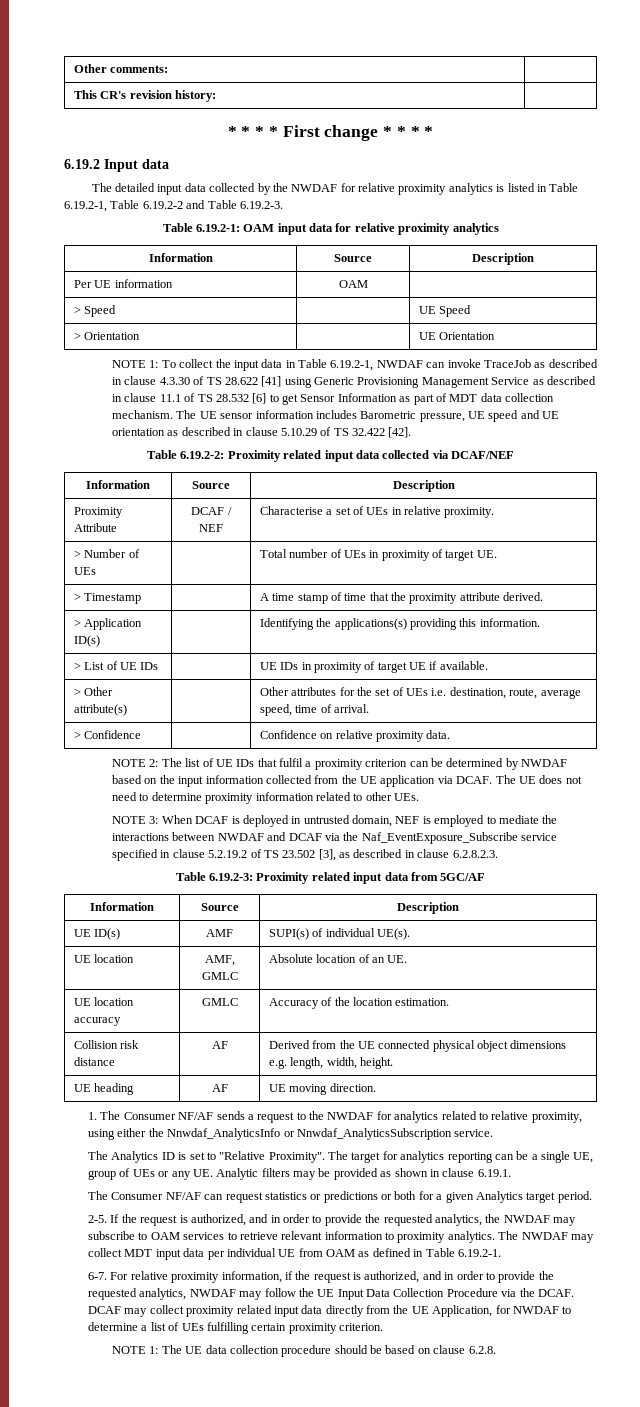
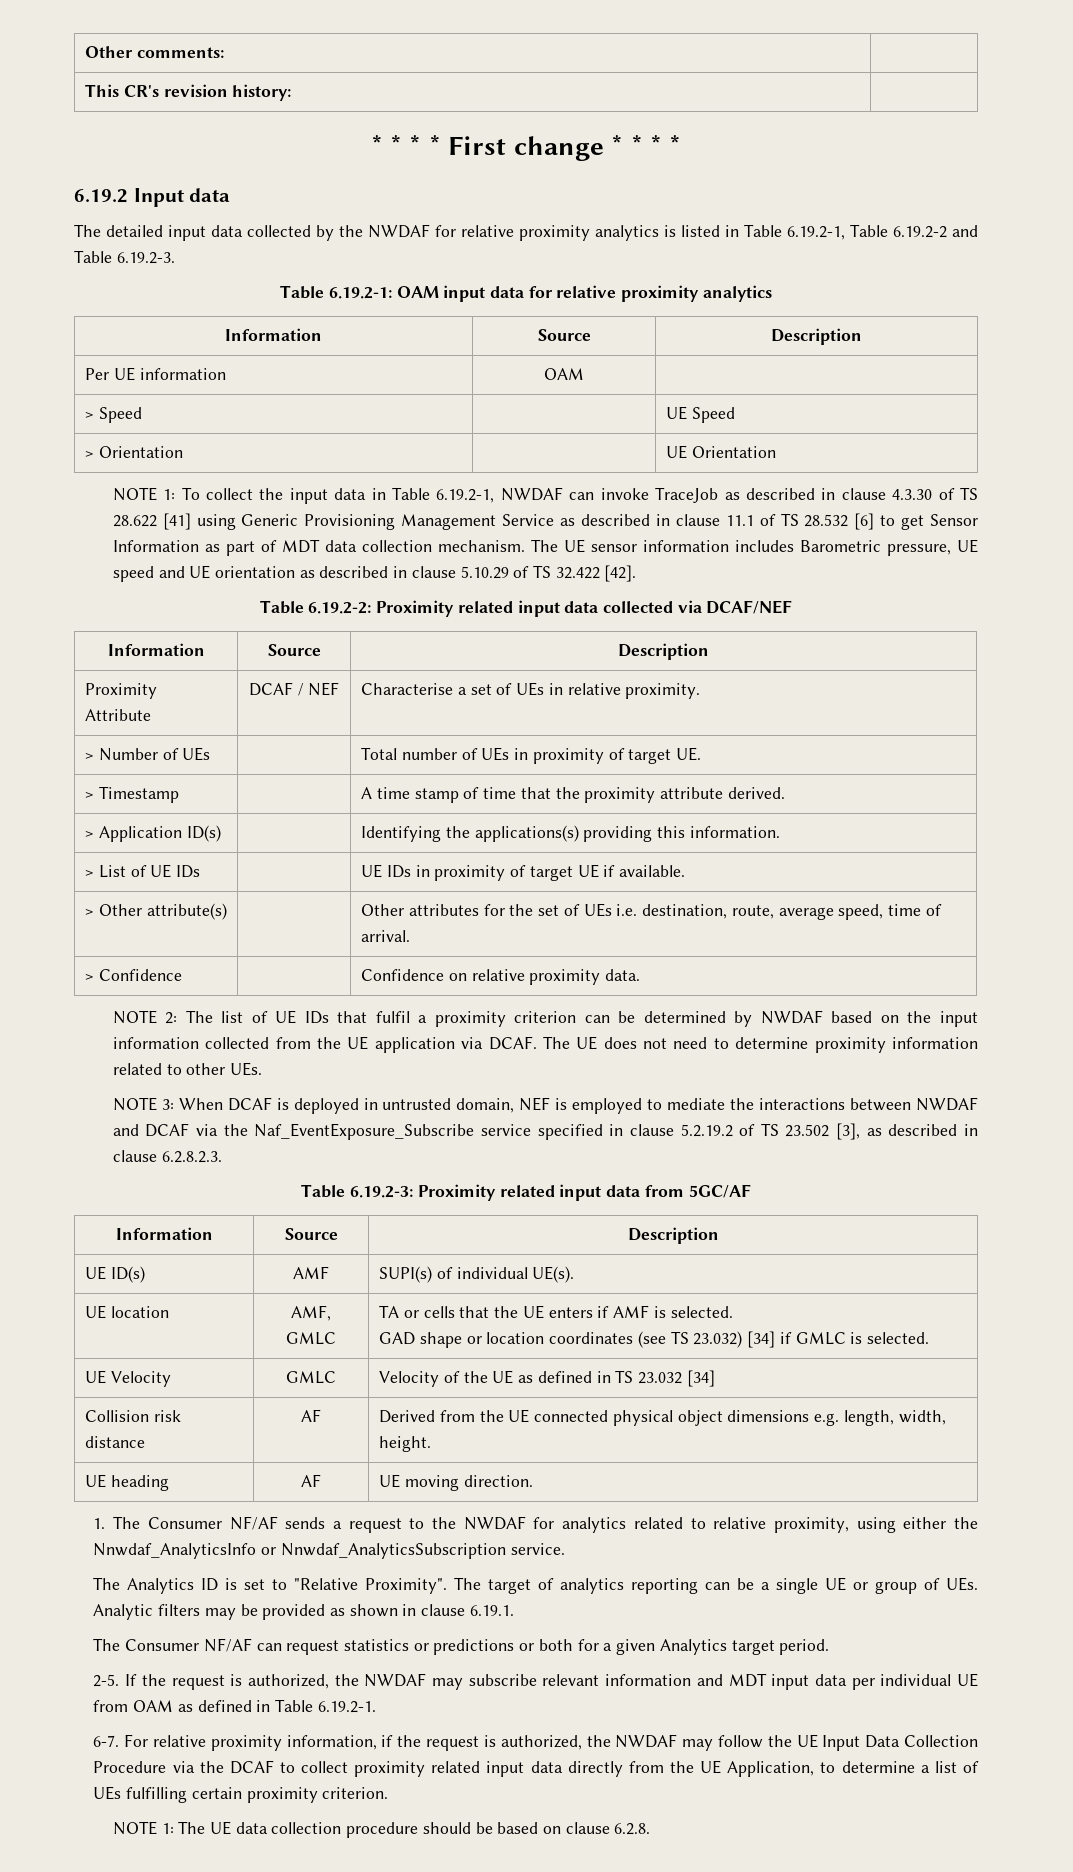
[268,954,408,963] [73,997,135,1006] [73,1017,121,1026] [201,998,238,1006] [268,998,319,1009] Absolute location of an UE. // UE location accuracy | GMLC | Accuracy -> [379,1305,733,1319] [379,1331,929,1348] [85,1370,171,1387] [286,1371,336,1384] [379,1371,440,1387] TA or cells that the UE enters if AMF is selected. // GAD shape or location coordinates (see TS 23.032) [34] if GMLC is selected. // UE Velocity | GMLC | Velocity
[352,997,450,1006] location estimation. -> [492,1370,715,1387] UE as defined in TS 23.032 [34]
[382,1151,398,1160] for -> [538,1578,555,1590] of
[573,1152,594,1163] [88,1168,213,1180] UE, group of UEs or any UE. -> [825,1577,978,1594] UE or group of UEs.
[249,1214,577,1226] [88,1231,594,1243] [88,1248,123,1257] and in order to provide the requested analytics, the NWDAF may subscribe to OAM services to retrieve relevant information to proximity analytics. The NWDAF may collect -> [334,1673,723,1690] the NWDAF may subscribe relevant information and
[422,1271,554,1283] [88,1288,187,1300] and in order to provide the requested analytics, -> [586,1735,611,1747] the
[537,1289,574,1297] [88,1306,148,1317] DCAF. DCAF may -> [229,1760,295,1774] DCAF to
[495,1305,559,1314] for NWDAF -> (815, 1769) none

